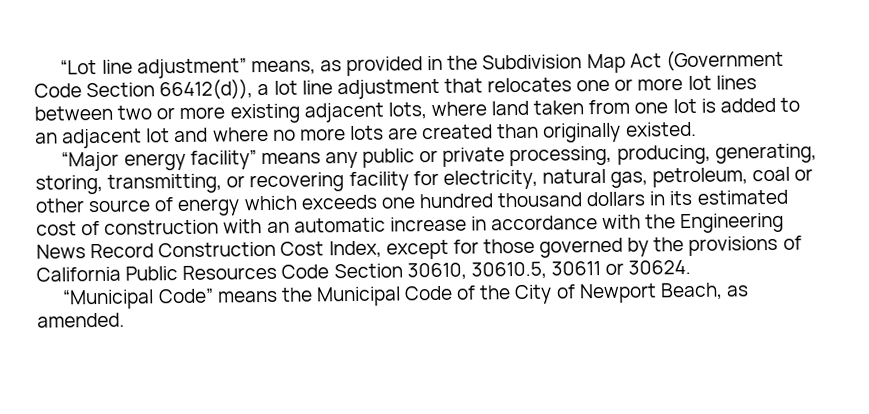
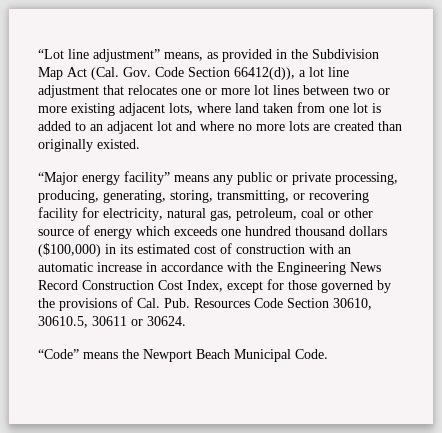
[665,49,784,72] (Government -> [91,67,151,80] (Cal. Gov.
(646, 199) none -> [38,243,101,257] ($100,000)
[36,266,179,282] California Public -> [137,298,190,308] Cal. Pub.
[62,282,749,310] [37,312,125,328] “Municipal Code” means the Municipal Code of the City of Newport Beach, as amended. -> [38,349,328,362] “Code” means the Newport Beach Municipal Code.

